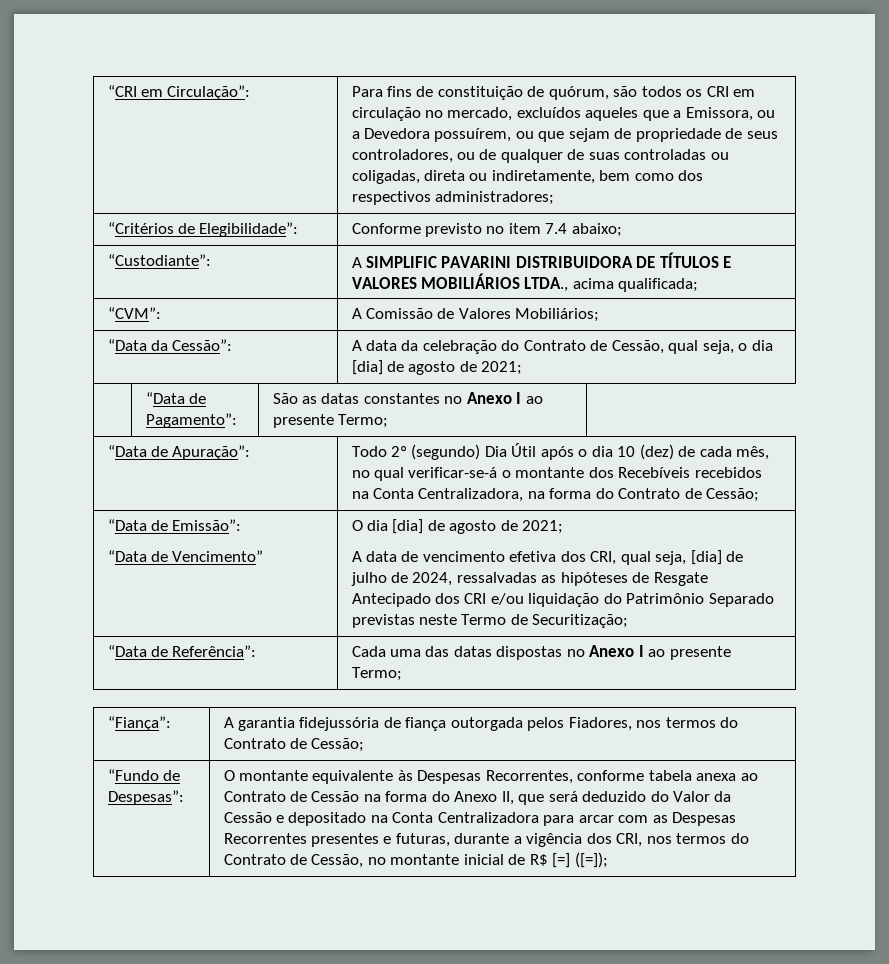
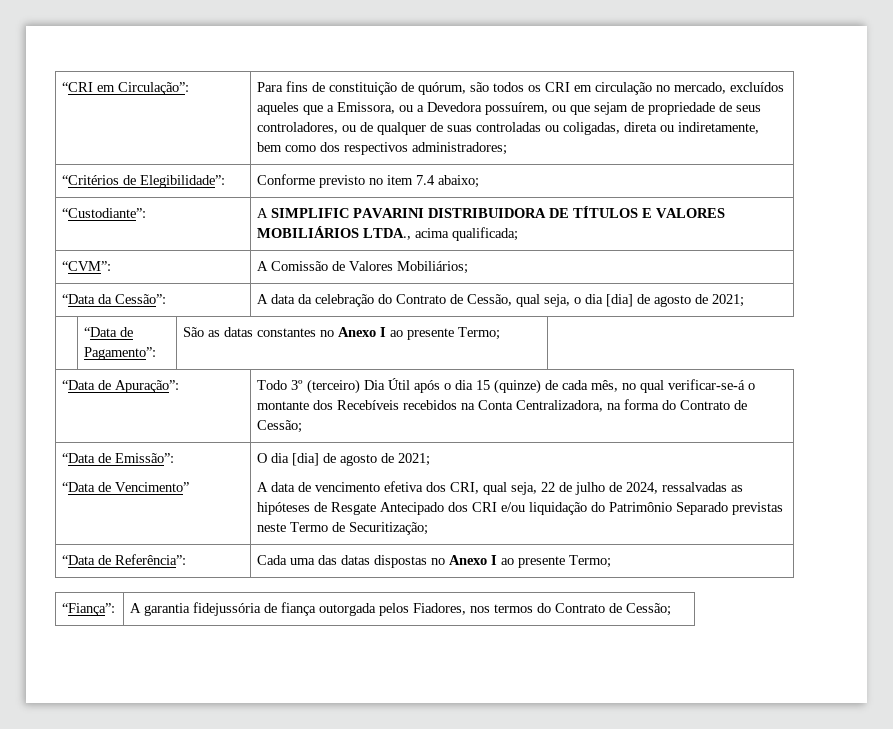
[391,444,481,460] 2º (segundo) -> [291,379,361,394] 3º (terceiro)
[617,444,674,460] 10 (dez) -> [476,379,542,394] 15 (quinze)
[690,550,722,565] [dia] -> [541,482,556,492] 22
[107,769,181,781] [107,790,184,805] [223,770,758,784] [223,791,732,805] [223,812,737,826] [223,833,749,847] [223,852,608,868] // “Fundo de Despesas”: | O montante equivalente às Despesas Recorrentes, conforme tabela anexa ao Contrato de Cessão na forma do Anexo II, que será deduzido do Valor da Cessão e depositado na Conta Centralizadora para arcar com as Despesas Recorrentes presentes e futuras, durante a vigência dos CRI, nos termos do Contrato de Cessão, no montante inicial de R$ [=] ([=]); -> (672, 609) none

